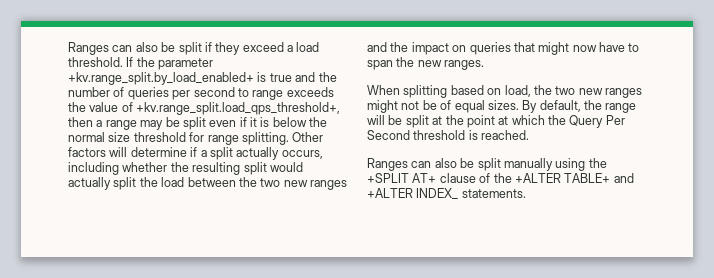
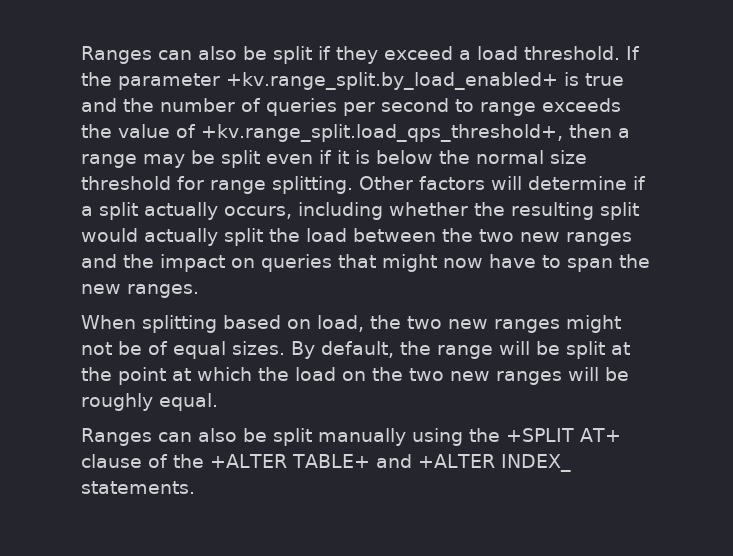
[569,115,625,128] [367,130,530,140] Query Per Second threshold is reached. -> [295,367,629,385] [81,393,218,411] load on the two new ranges will be roughly equal.

